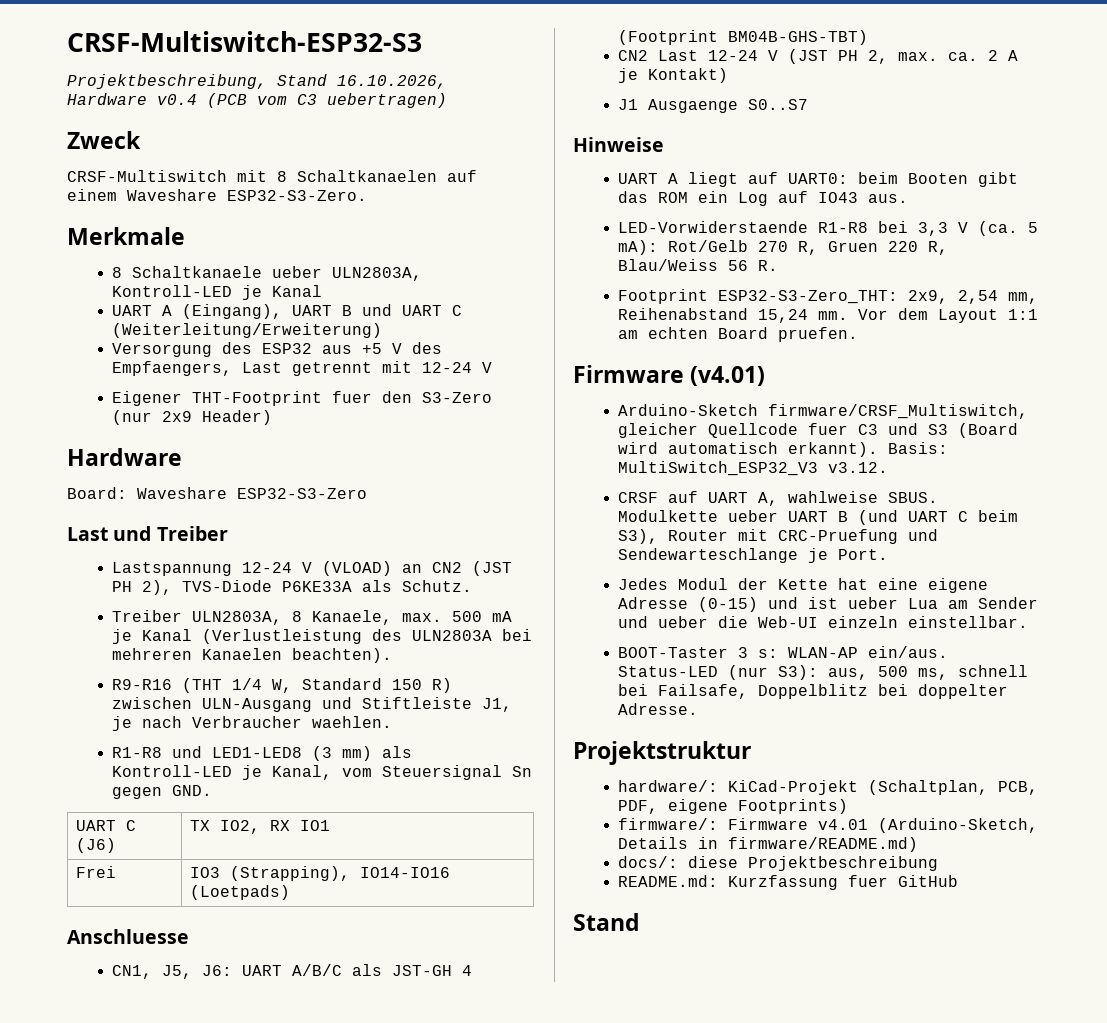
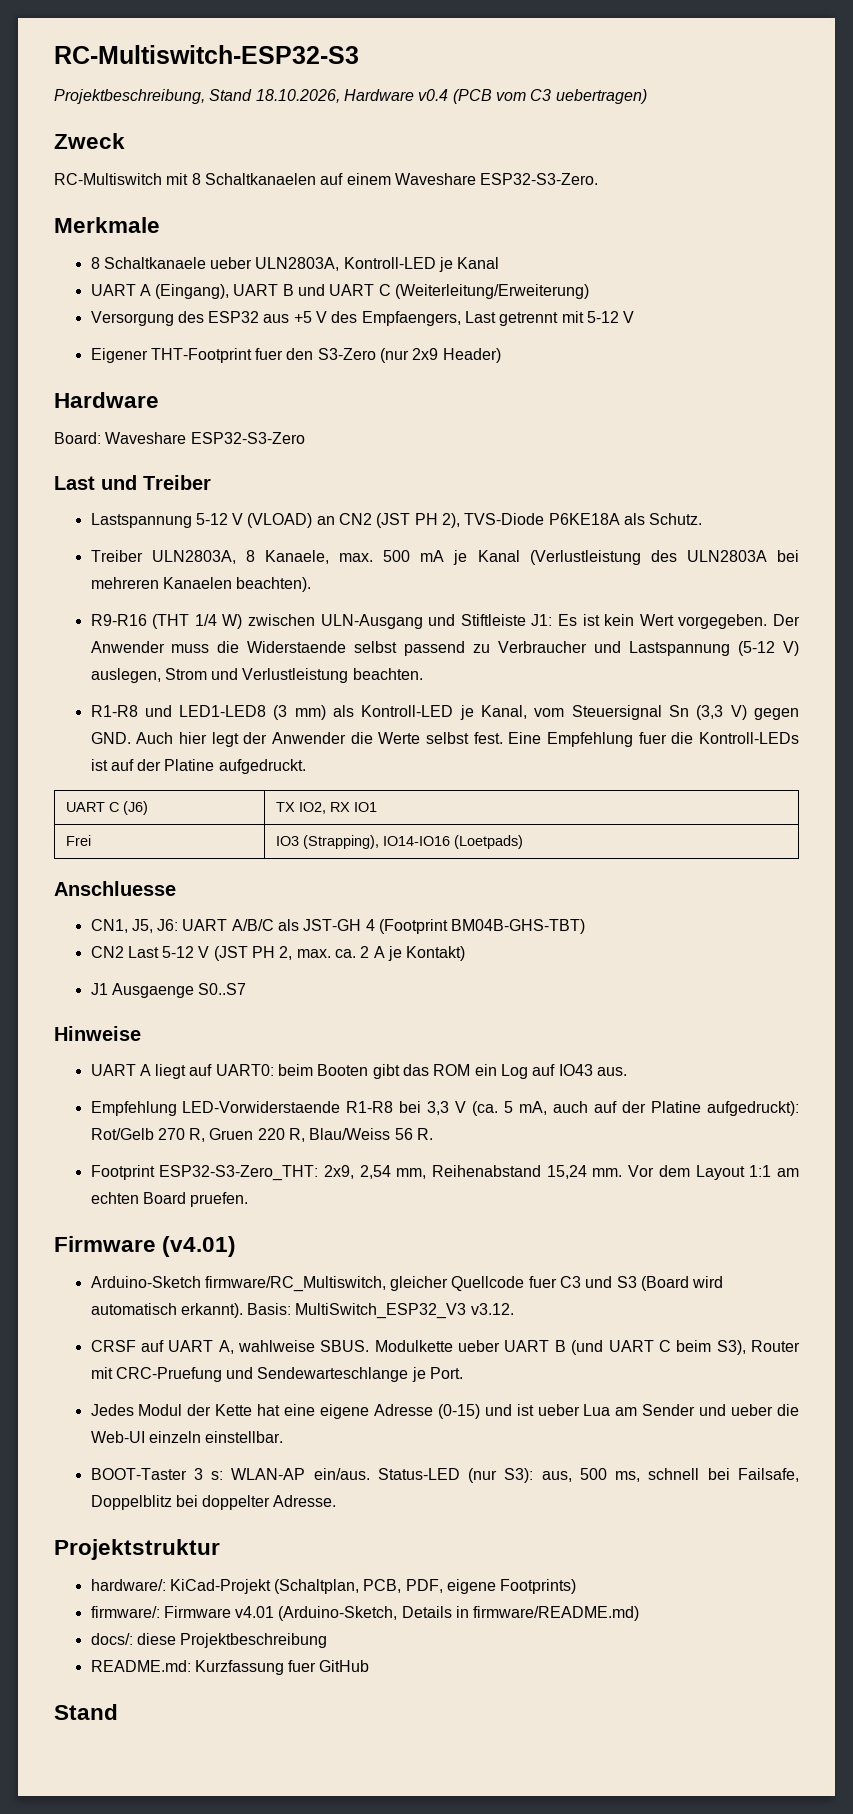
[67,31,422,52] CRSF-Multiswitch-ESP32-S3 -> [54,45,359,64] RC-Multiswitch-ESP32-S3
[337,75,447,89] 16.10.2026, -> [255,89,340,103] 18.10.2026,
[67,170,227,182] CRSF-Multiswitch -> [54,173,162,185] RC-Multiswitch
[422,362,473,373] 12-24 -> [587,311,620,323] 5-12
[242,562,293,573] 12-24 -> [195,513,228,525] 5-12
[282,581,353,592] P6KE33A -> [548,513,620,525] P6KE18A
[272,678,453,693] [112,697,513,712] [112,716,393,731] W, Standard 150 R) zwischen ULN-Ausgang und Stiftleiste J1, je nach Verbraucher waehlen. -> [222,614,800,629] [90,641,799,656] [90,668,423,683] W) zwischen ULN-Ausgang und Stiftleiste J1: Es ist kein Wert vorgegeben. Der Anwender muss die Widerstaende selbst passend zu Verbraucher und Lastspannung (5-12 V) auslegen, Strom und Verlustleistung beachten.
(533, 771) none -> [696,705,747,720] (3,3 V)
(213, 790) none -> [136,732,799,747] [90,759,306,774] Auch hier legt der Anwender die Werte selbst fest. Eine Empfehlung fuer die Kontroll-LEDs ist auf der Platine aufgedruckt.
[708,50,759,61] 12-24 -> [162,946,195,958] 5-12
(909, 198) none -> [90,1101,177,1116] Empfehlung
[618,240,659,255] mA): -> [519,1101,800,1116] mA, auch auf der Platine aufgedruckt):
[768,404,1029,419] firmware/CRSF_Multiswitch, -> [204,1276,386,1292] firmware/RC_Multiswitch,

